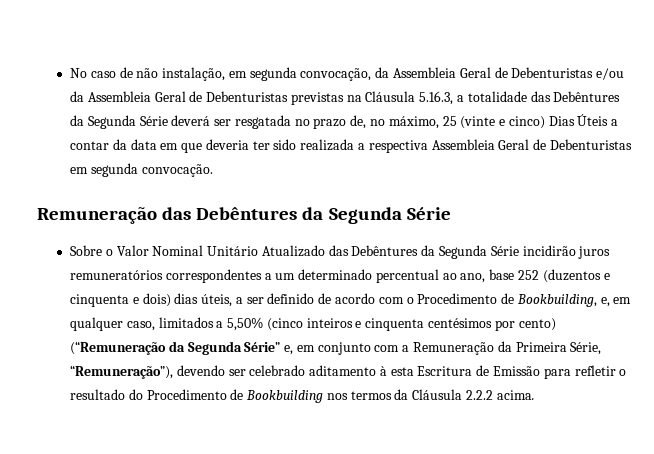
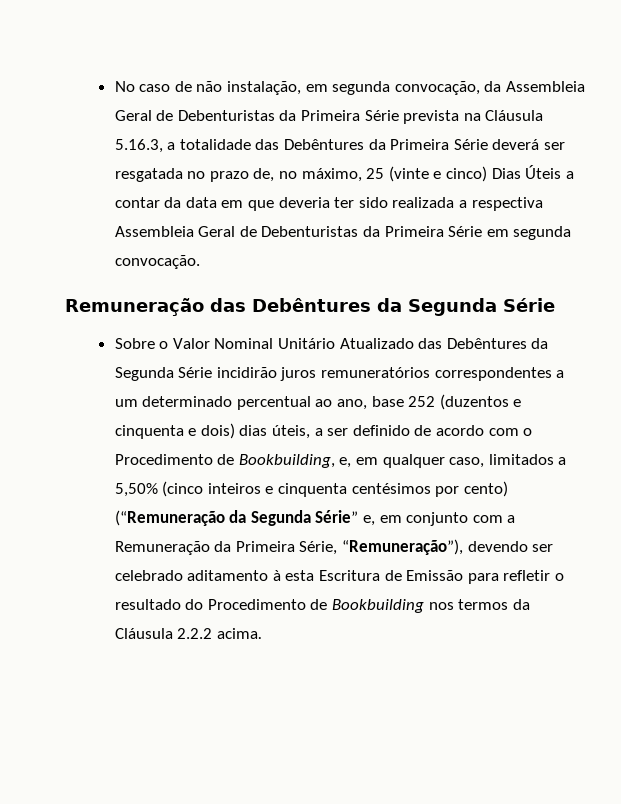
[596,68,625,80] [69,91,344,105] e/ou da Assembleia Geral de Debenturistas previstas -> [279,110,460,124] da Primeira Série prevista
[87,115,136,129] Segunda -> [390,139,450,150] Primeira
(632, 144) none -> [362,226,483,237] da Primeira Série

